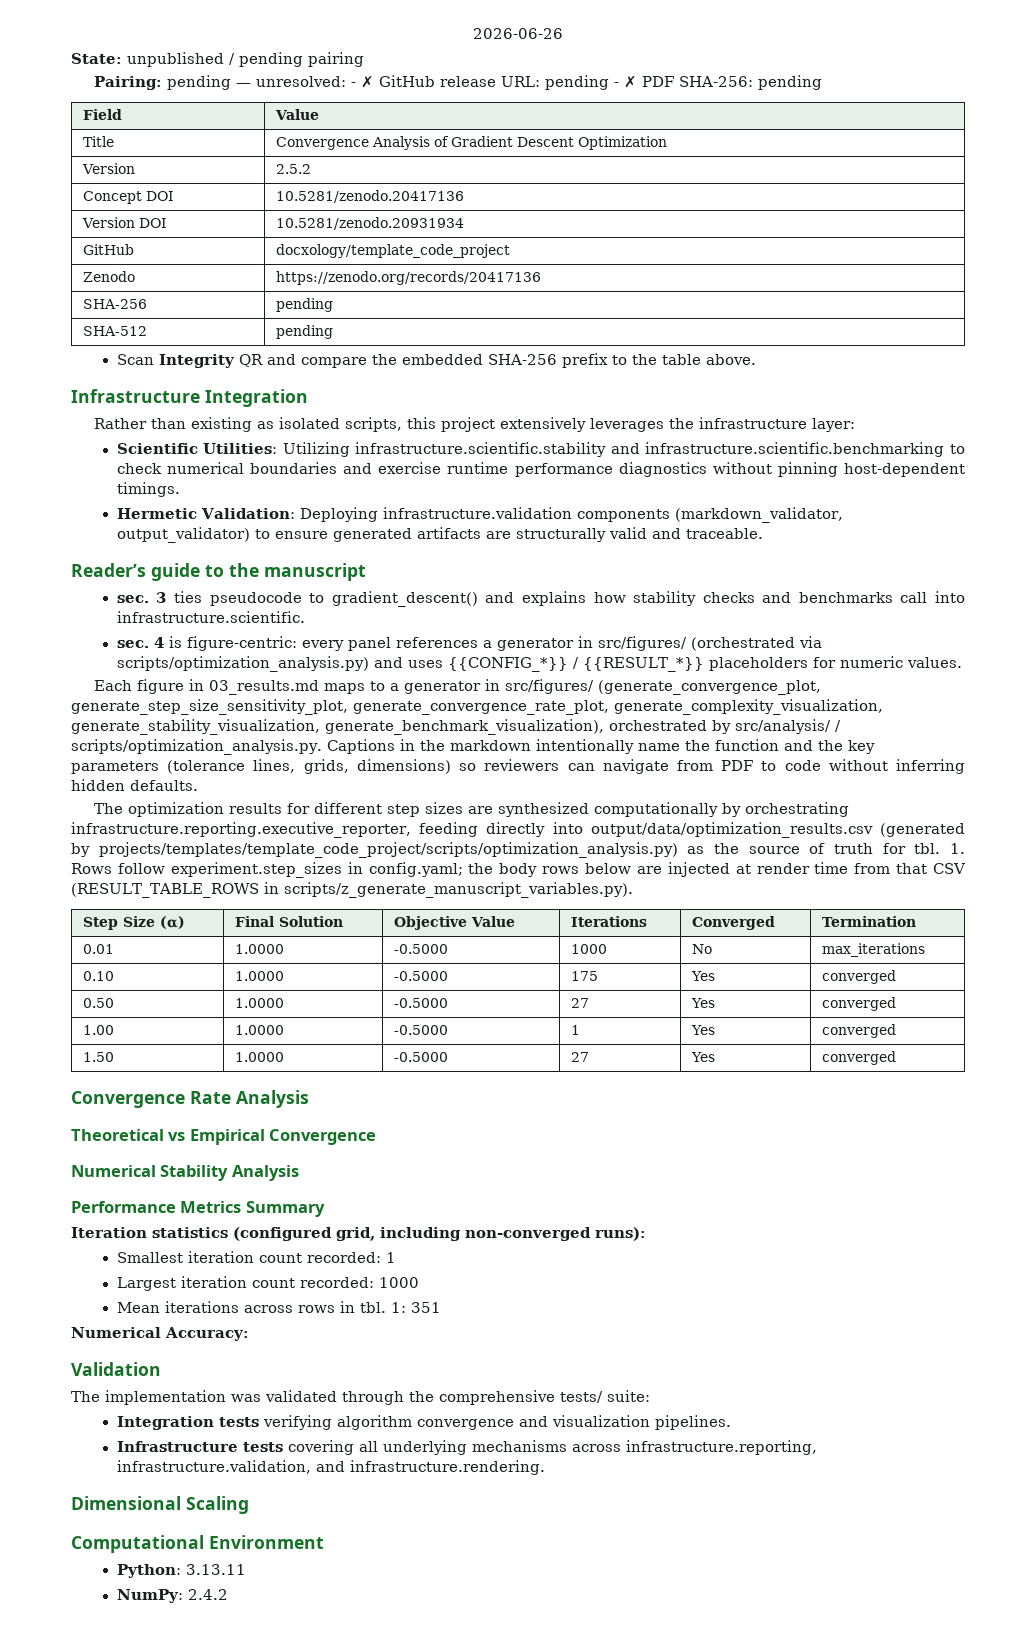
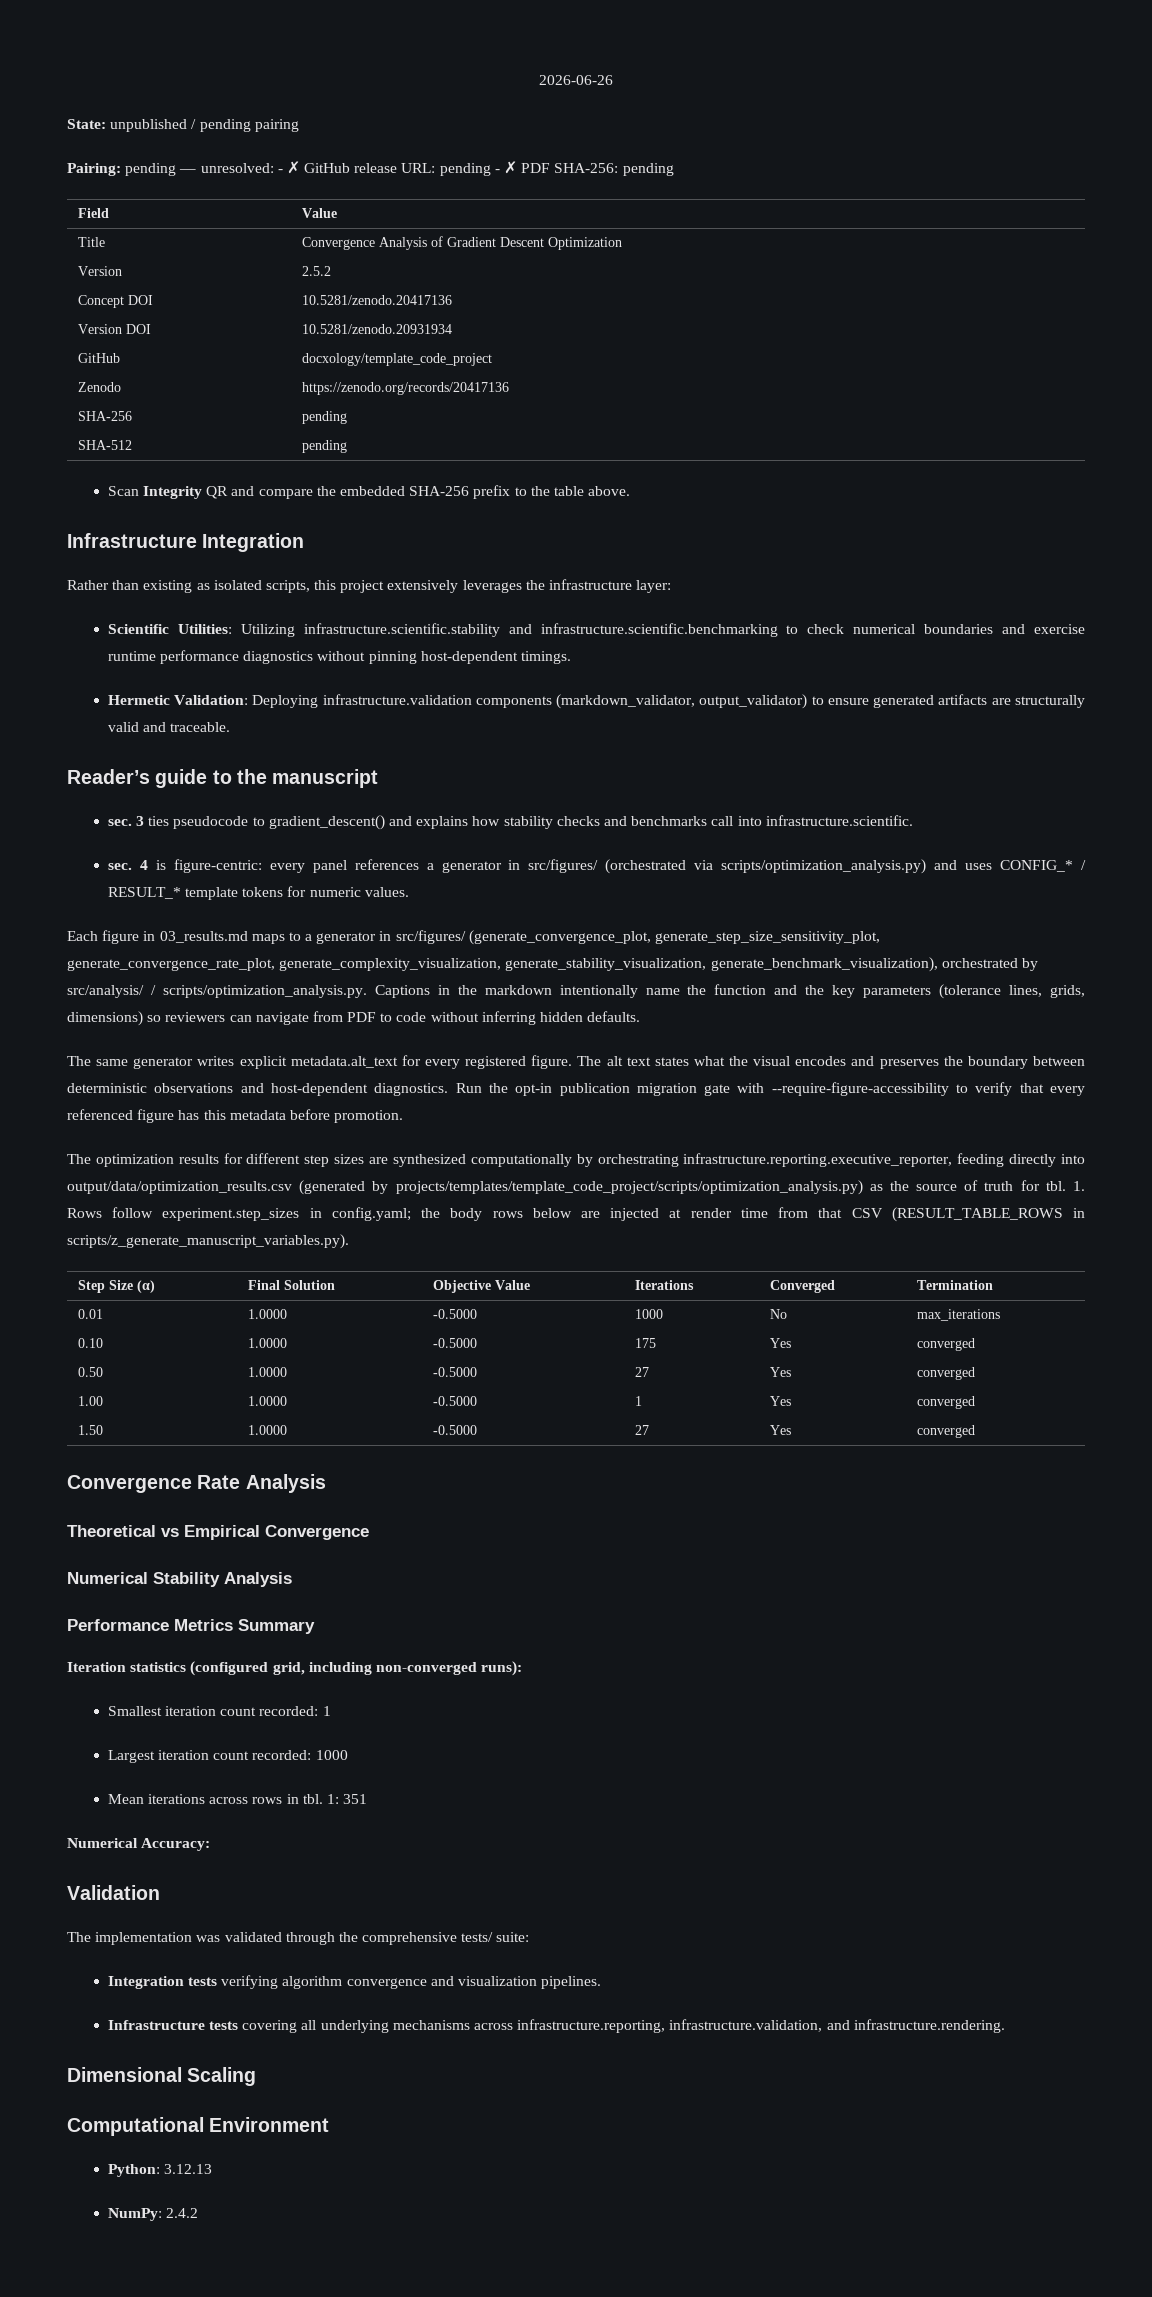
[447,657,808,672] {{CONFIG_*}} / {{RESULT_*}} placeholders -> [1000,860,1087,872] [107,887,284,900] CONFIG_* / RESULT_* template tokens
(198, 785) none -> [67,1055,1085,1069] [67,1082,1085,1096] [67,1109,404,1123] // The same generator writes explicit metadata.alt_text for every registered figure. The alt text states what the visual encodes and preserves the boundary between deterministic observations and host-dependent diagnostics. Run the opt-in publication migration gate with --require-figure-accessibility to verify that every referenced figure has this metadata before promotion.
[185,1564,246,1575] 3.13.11 -> [164,2164,213,2174] 3.12.13

